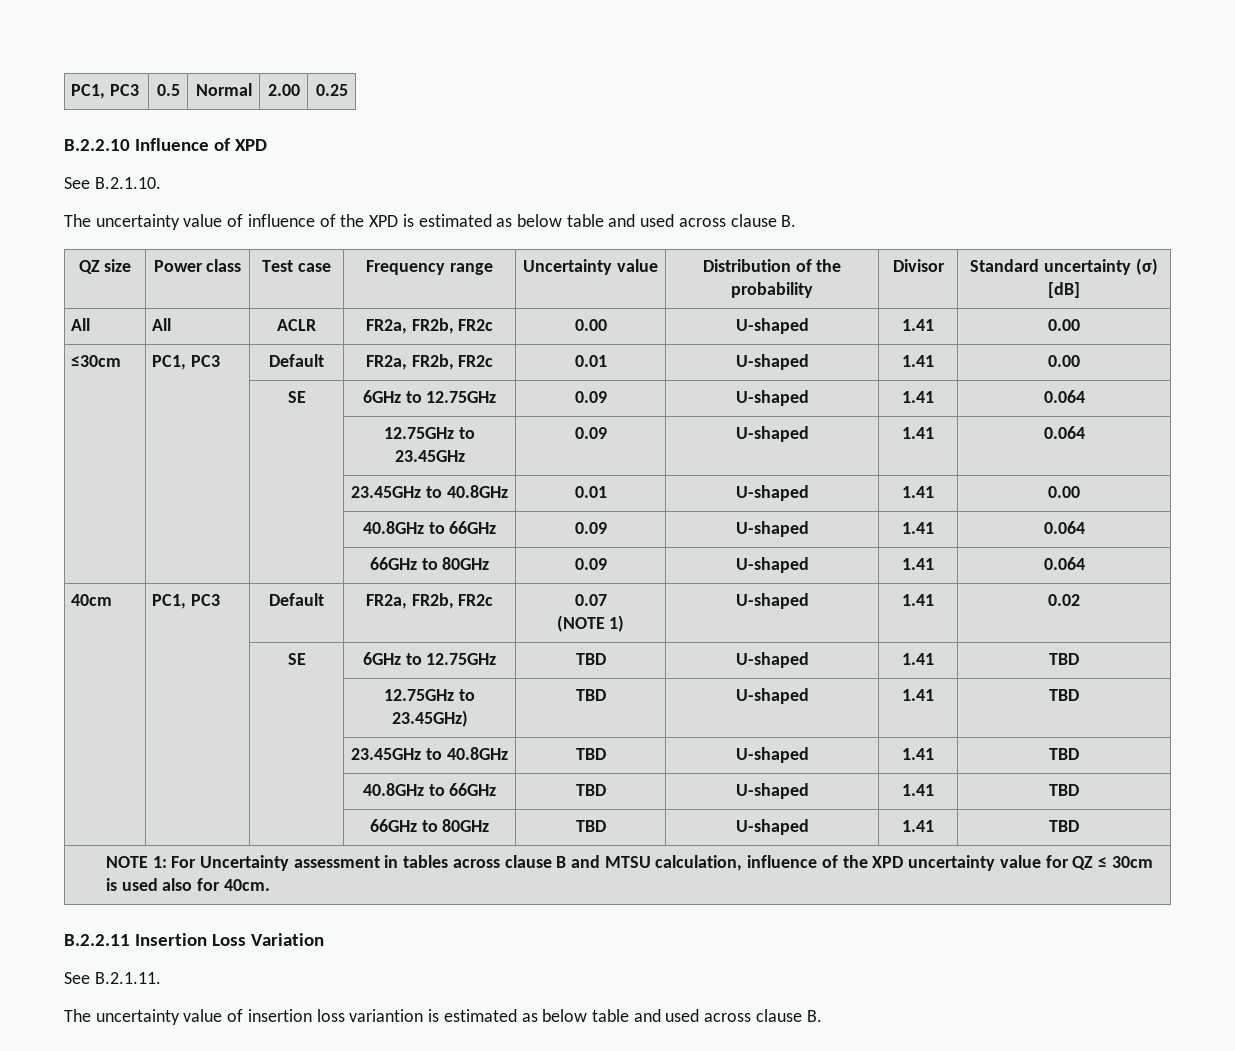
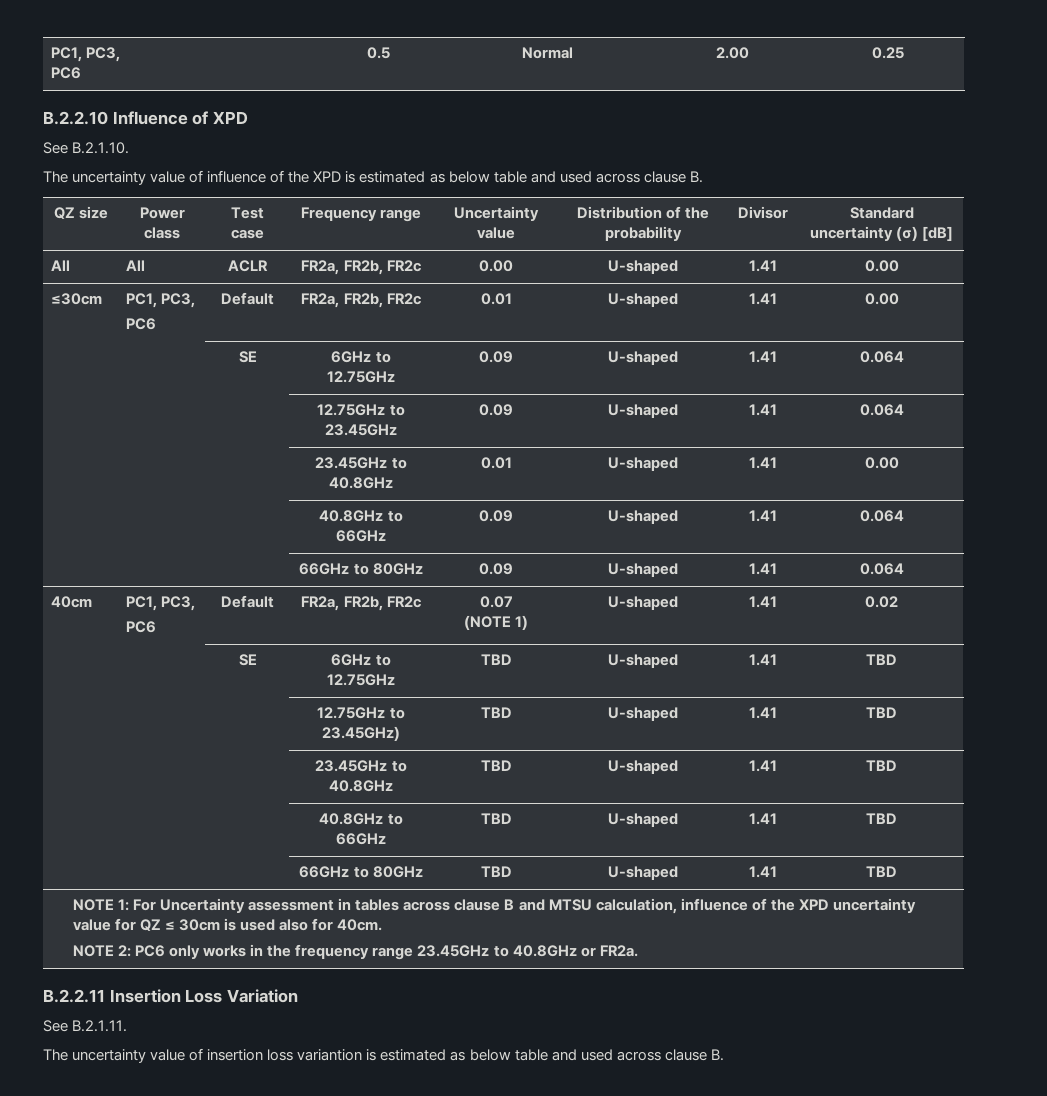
[71,84,140,99] PC1, PC3 -> [51,47,121,62] [51,67,82,79] PC1, PC3, // PC6
[191,355,221,367] PC3 -> [161,293,196,308] [126,318,157,330] PC3, // PC6
[191,594,221,606] PC3 -> [161,596,196,611] [126,621,157,633] PC3, // PC6
(270, 885) none -> [73,944,638,960] // NOTE 2: PC6 only works in the frequency range 23.45GHz to 40.8GHz or FR2a.

